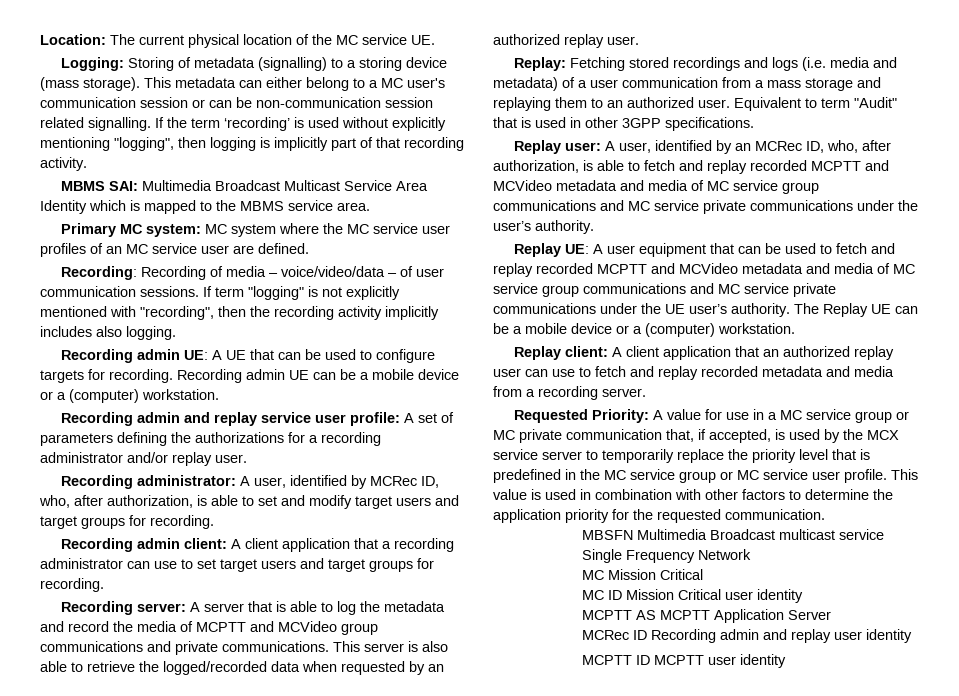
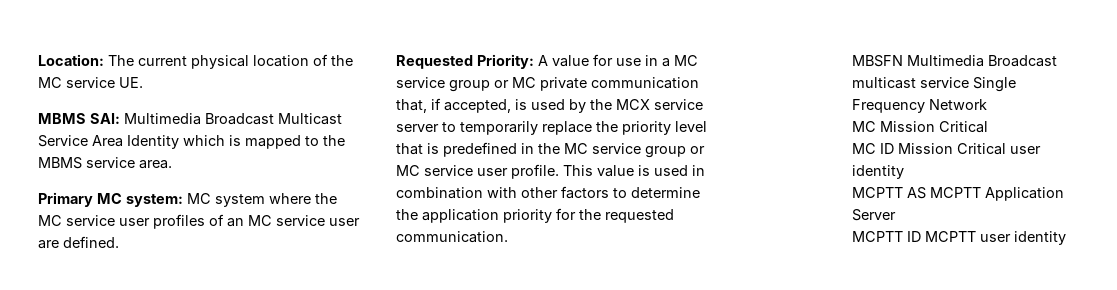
[61,57,448,71] [40,77,445,91] [40,97,433,108] [40,117,446,131] [40,137,464,151] [40,157,87,171] // Logging: Storing of metadata (signalling) to a storing device (mass storage). This metadata can either belong to a MC user's communication session or can be non-communication session related signalling. If the term ‘recording’ is used without explicitly mentioning "logging", then logging is implicitly part of that recording activity. -> (143, 82) none
[61,266,445,280] [40,286,400,300] [40,306,439,320] [40,326,176,340] [61,349,436,363] [40,369,459,383] [40,389,219,403] [61,412,455,426] [40,432,381,446] [40,452,247,466] [61,475,440,489] [39,495,459,509] [40,515,214,529] [61,538,455,552] [40,558,434,572] [40,578,104,592] [61,601,446,615] [40,621,378,635] [40,641,448,655] [40,661,444,675] [493,34,639,48] [514,57,898,71] [493,77,881,91] [493,97,897,111] [493,117,754,131] [514,140,892,154] [493,160,889,174] [493,180,819,194] [493,200,918,214] [493,220,594,234] [514,243,896,257] [493,263,915,277] [493,283,836,297] [493,303,918,317] [493,323,795,337] [514,346,895,360] [493,366,894,380] [493,386,646,400] // Recording: Recording of media – voice/video/data – of user communication sessions. If term "logging" is not explicitly mentioned with "recording", then the recording activity implicitly includes also logging. // Recording admin UE: A UE that can be used to configure targets for recording. Recording admin UE can be a mobile device or a (computer) workstation. // Recording admin and replay service user profile: A set of parameters defining the authorizations for a recording administrator and/or replay user. // Recording administrator: A user, identified by MCRec ID, who, after authorization, is able to set and modify target users and target groups for recording. // Recording admin client: A client application that a recording administrator can use to set target users and target groups for recording. // Recording server: A server that is able to log the metadata and record the media of MCPTT and MCVideo group communications and private communications. This server is also able to retrieve the logged/recorded data when requested by an authorized replay user. // Replay: Fetching stored recordings and logs (i.e. media and metadata) of a user communication from a mass storage and replaying them to an authorized user. Equivalent to term "Audit" that is used in other 3GPP specifications. // Replay user: A user, identified by an MCRec ID, who, after authorization, is able to fetch and replay recorded MCPTT and MCVideo metadata and media of MC service group communications and MC service private communications under the user’s authority. // Replay UE: A user equipment that can be used to fetch and replay recorded MCPTT and MCVideo metadata and media of MC service group communications and MC service private communications under the UE user’s authority. The Replay UE can be a mobile device or a (computer) workstation. // Replay client: A client application that an authorized replay user can use to fetch and replay recorded metadata and media from a recording server. -> (119, 242) none
[581,629,912,643] // MCRec ID Recording admin and replay user identity -> (896, 215) none

